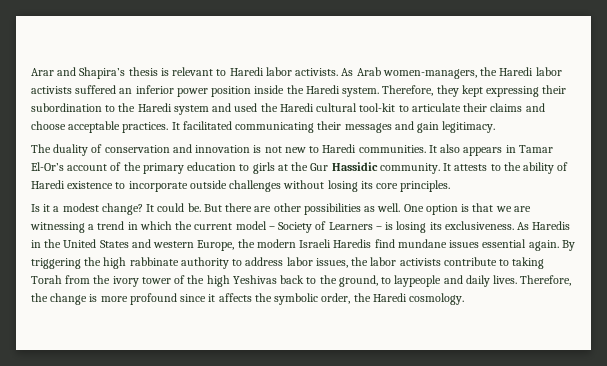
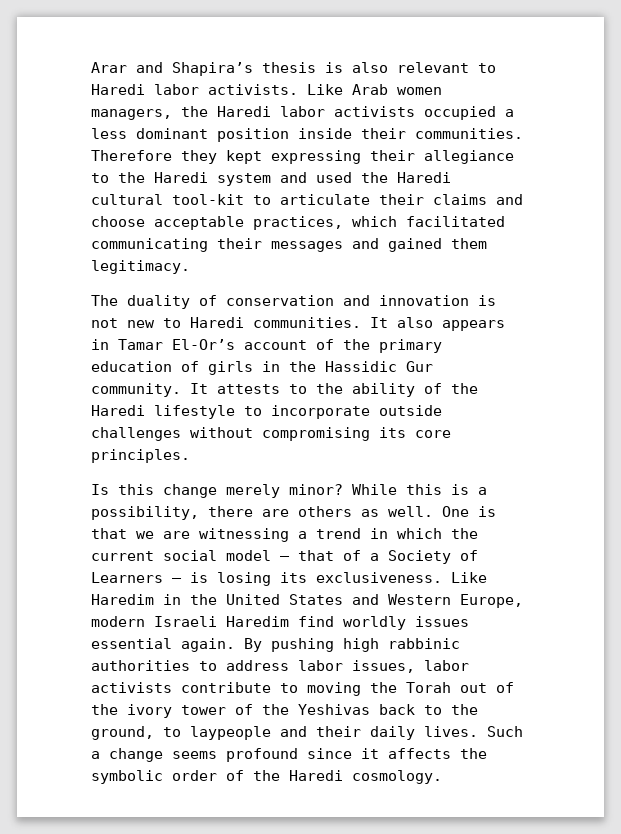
(169, 72) none -> [352,62,388,73] also
[341,67,562,79] [31,85,434,97] As Arab women-managers, the Haredi labor activists suffered an inferior power position inside the Haredi system. Therefore, -> [307,84,442,95] [91,106,514,120] [91,128,523,142] [91,150,172,161] Like Arab women managers, the Haredi labor activists occupied a less dominant position inside their communities. Therefore
[31,103,102,112] subordination -> [424,150,514,164] allegiance
[122,122,180,133] practices. It -> [253,216,397,230] practices, which
[417,122,440,133] gain -> [388,238,487,252] gained them
[239,162,378,174] to girls at the Gur Hassidic -> [181,361,433,375] of girls in the Hassidic Gur
[31,180,114,189] Haredi existence -> [451,383,478,394] [91,405,235,419] the Haredi lifestyle
[327,180,358,192] losing -> [262,427,370,441] compromising
[43,203,361,215] it a modest change? It could be. But there are other possibilities -> [118,484,487,498] [91,506,352,520] this change merely minor? While this is a possibility, there are others
[425,204,458,215] option -> (469, 511) none
(233, 226) none -> [163,550,217,561] social
(275, 228) none -> [298,550,379,561] that of a
[517,221,571,230] As Haredis -> [451,572,487,583] [91,594,154,605] Like Haredim
[153,239,575,251] [31,257,229,269] western Europe, the modern Israeli Haredis find mundane issues essential again. By triggering the high rabbinate authority -> [388,594,523,608] [91,616,469,630] [91,638,460,652] [91,660,190,671] Western Europe, modern Israeli Haredim find worldly issues essential again. By pushing high rabbinic authorities
[351,257,369,266] the -> (415, 666) none
[512,257,545,269] [31,275,91,284] taking Torah from -> [307,682,514,696] moving the Torah out of
[206,275,230,287] high -> (289, 709) none
(463, 279) none -> [316,726,361,737] their
[520,275,572,286] [31,293,128,305] Therefore, the change is more -> [487,726,523,737] [91,748,217,762] Such a change seems
[321,293,351,304] order, -> [172,770,244,781] order of

